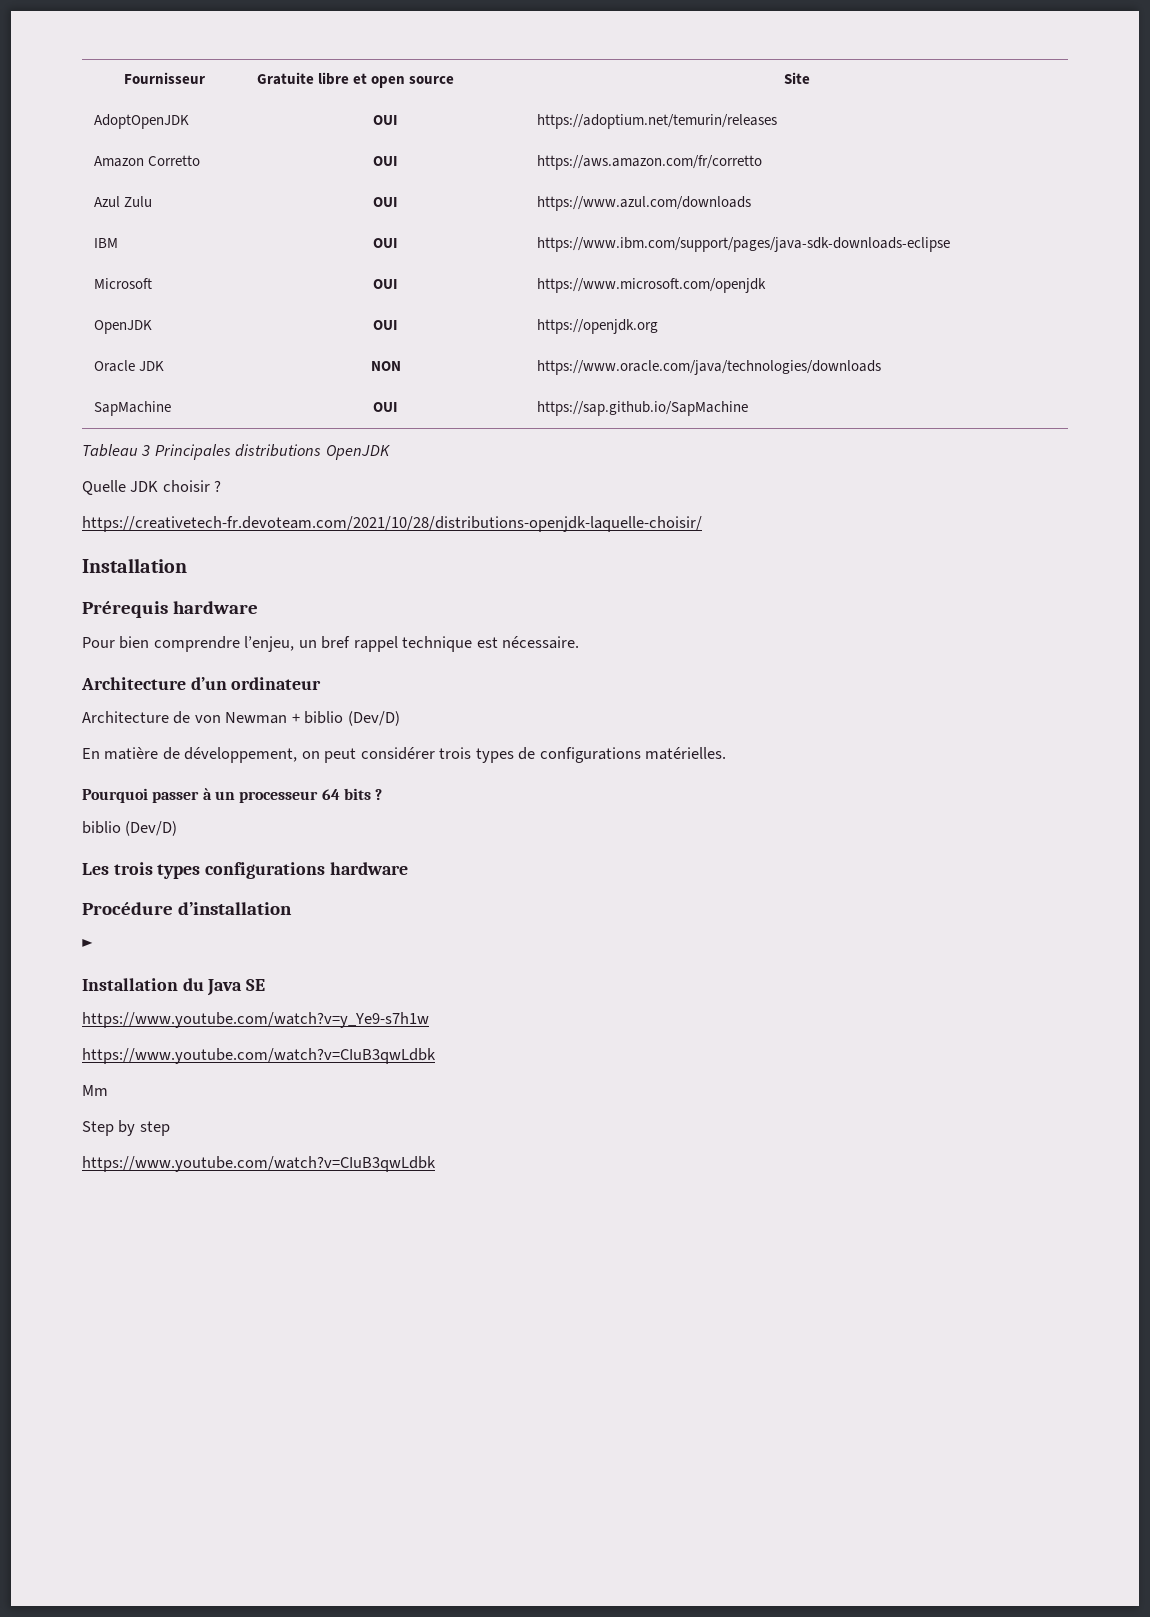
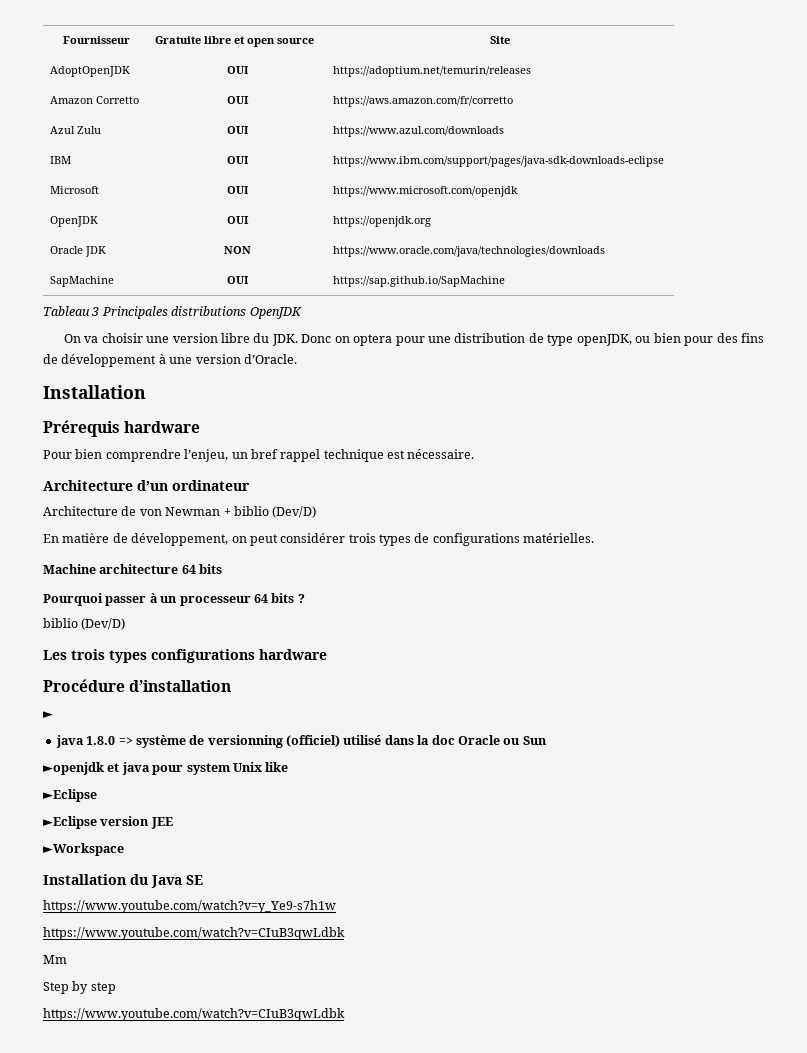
[82,480,222,495] [82,516,702,532] Quelle JDK choisir ? // https://creativetech-fr.devoteam.com/2021/10/28/distributions-openjdk-laquelle-choisir/ -> [63,333,765,346] [43,354,297,367] On va choisir une version libre du JDK. Donc on optera pour une distribution de type openJDK, ou bien pour des fins de développement à une version d’Oracle.
(727, 753) none -> [43,564,223,574] // Machine architecture 64 bits
(93, 944) none -> [55,735,547,748] [43,762,289,775] [43,789,97,802] [43,816,173,829] [43,843,124,856] // java 1.8.0 => système de versionning (officiel) utilisé dans la doc Oracle ou Sun // ►openjdk et java pour system Unix like // ►Eclipse // ►Eclipse version JEE // ►Workspace

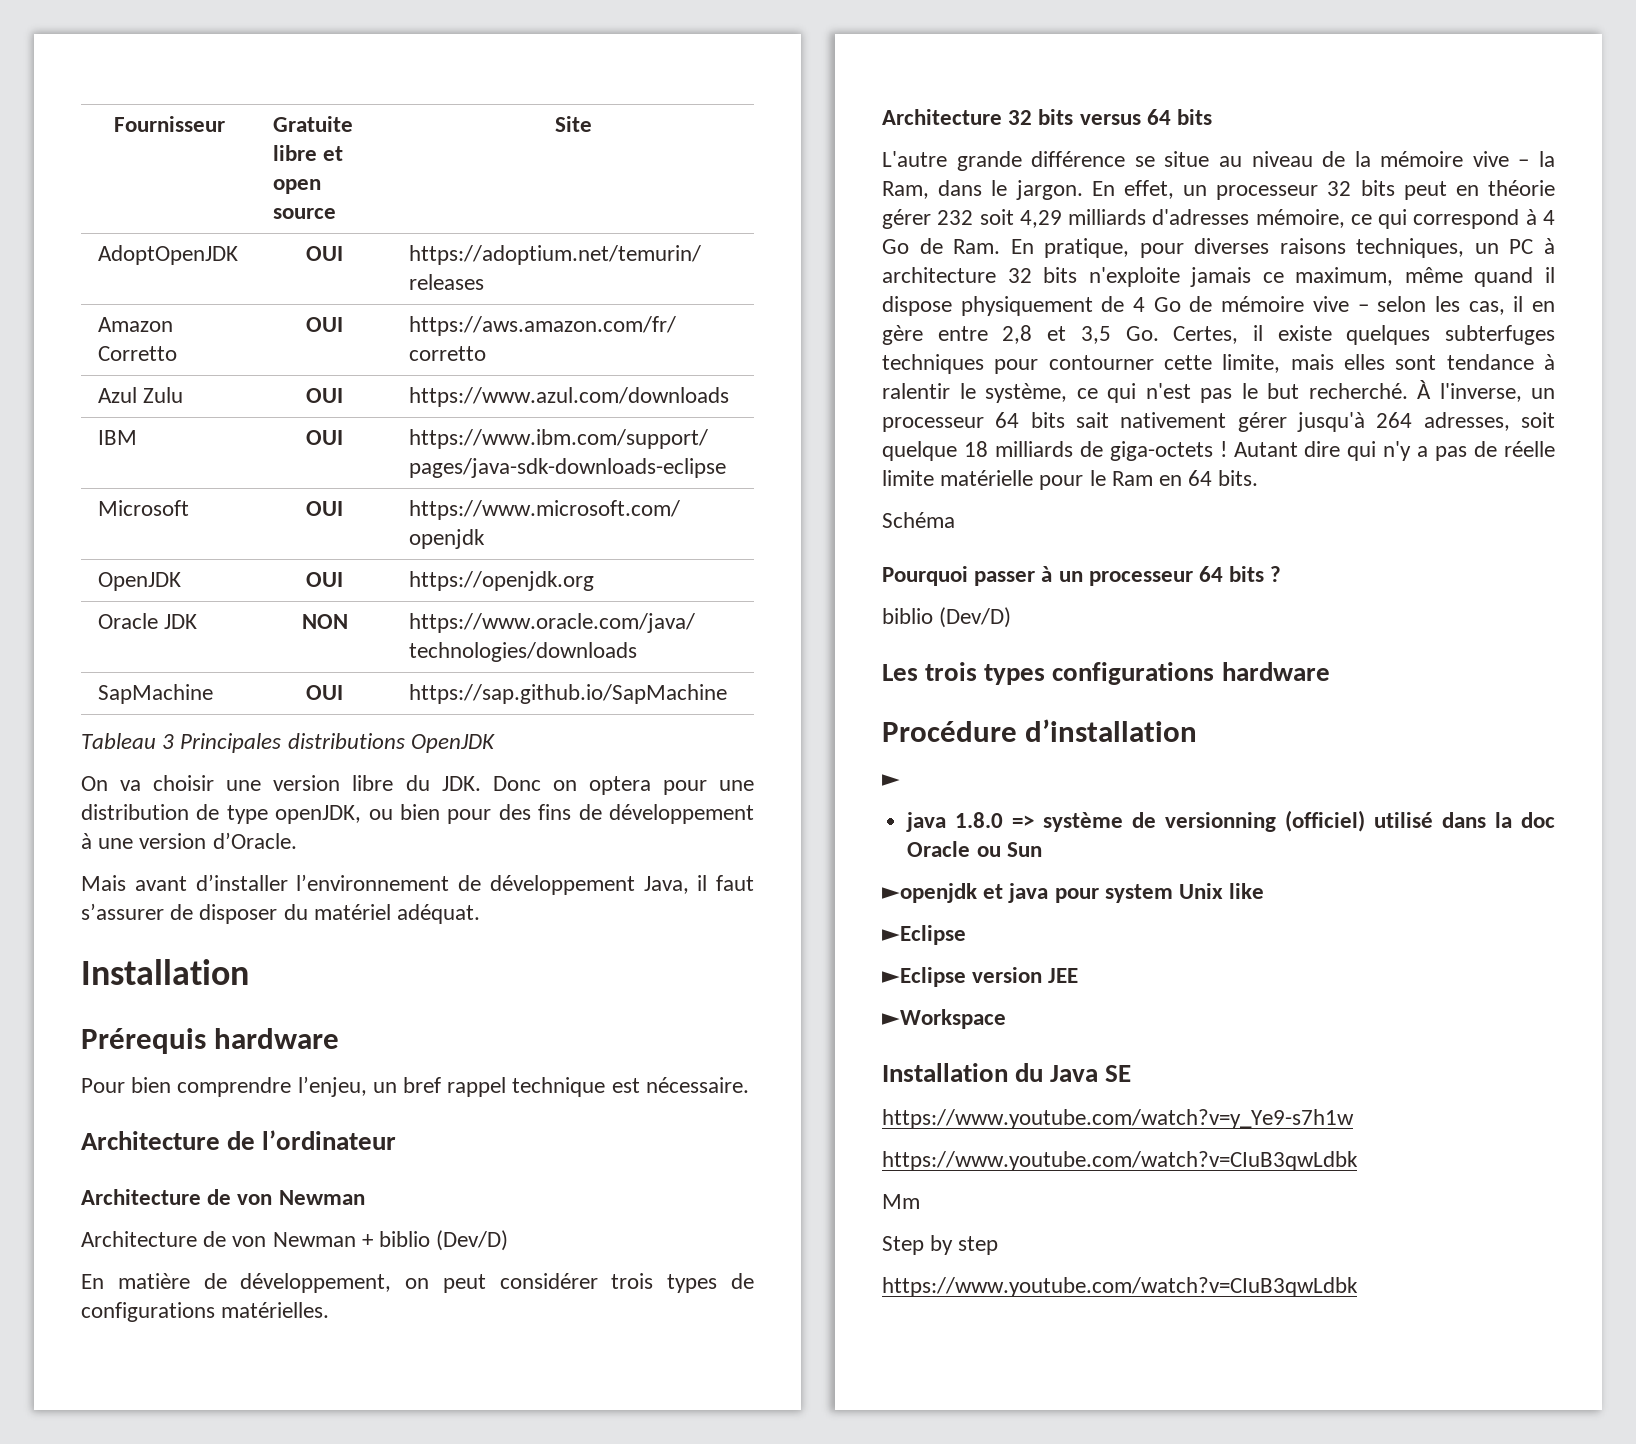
(297, 359) none -> [81,874,754,895] [81,903,481,924] // Mais avant d’installer l’environnement de développement Java, il faut s’assurer de disposer du matériel adéquat.
[137,480,250,491] d’un ordinateur -> [227,1130,397,1150] [81,1189,365,1205] de l’ordinateur // Architecture de von Newman
[43,564,223,574] Machine architecture 64 bits -> [882,109,1213,125] [882,151,1555,171] [882,180,1555,200] [882,209,1555,229] [882,238,1555,258] [882,267,1555,287] [882,296,1555,316] [882,325,1555,345] [882,354,1555,374] [882,380,1555,403] [882,412,1555,432] [882,441,1555,461] [882,470,1259,490] [882,512,955,528] Architecture 32 bits versus 64 bits // L'autre grande différence se situe au niveau de la mémoire vive – la Ram, dans le jargon. En effet, un processeur 32 bits peut en théorie gérer 232 soit 4,29 milliards d'adresses mémoire, ce qui correspond à 4 Go de Ram. En pratique, pour diverses raisons techniques, un PC à architecture 32 bits n'exploite jamais ce maximum, même quand il dispose physiquement de 4 Go de mémoire vive – selon les cas, il en gère entre 2,8 et 3,5 Go. Certes, il existe quelques subterfuges techniques pour contourner cette limite, mais elles sont tendance à ralentir le système, ce qui n'est pas le but recherché. À l'inverse, un processeur 64 bits sait nativement gérer jusqu'à 264 adresses, soit quelque 18 milliards de giga-octets ! Autant dire qui n'y a pas de réelle limite matérielle pour le Ram en 64 bits. // Schéma

